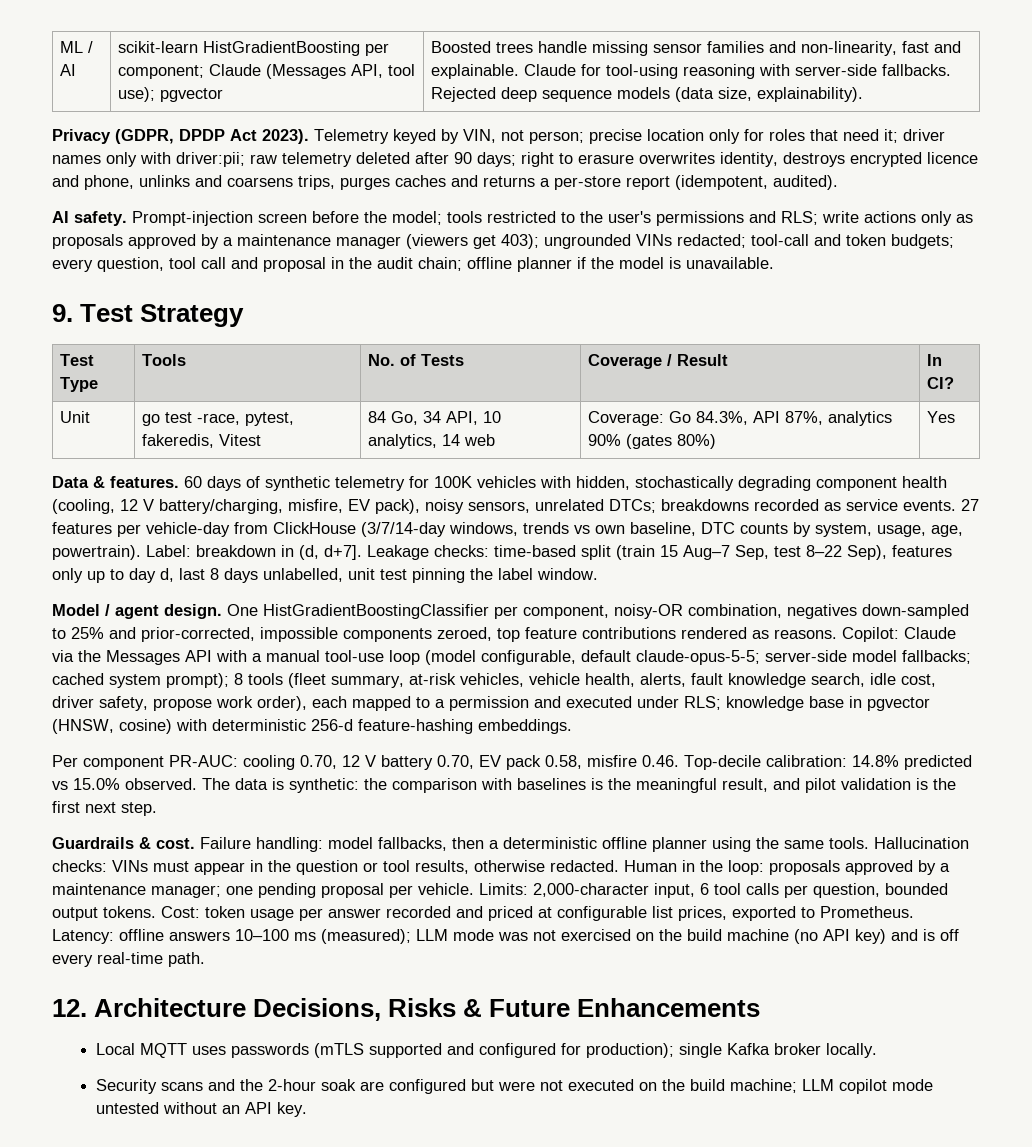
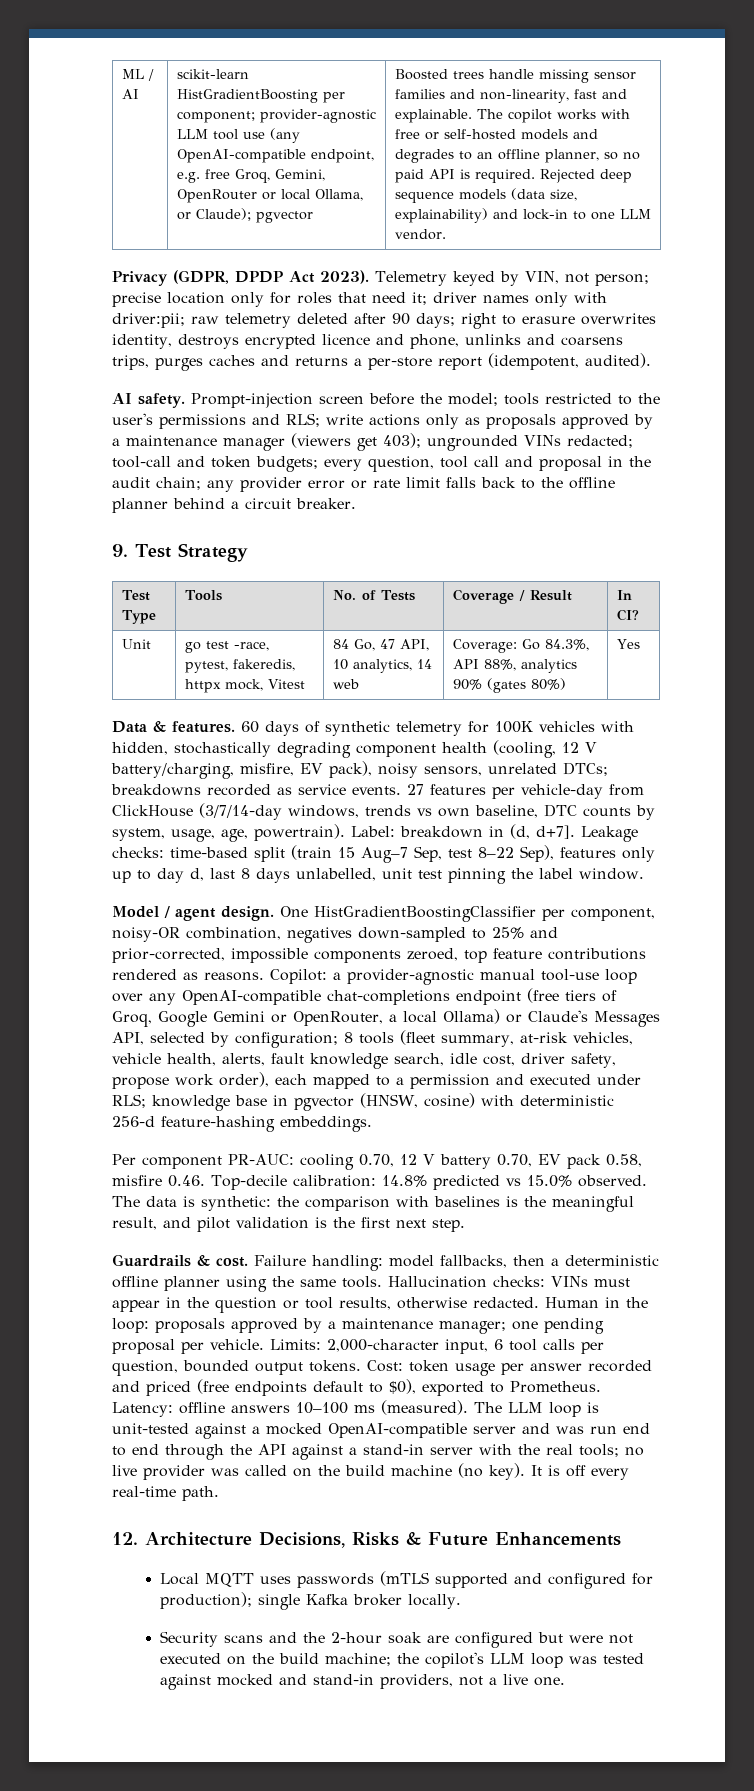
[208,64,415,79] [117,87,155,102] Claude (Messages API, tool use); -> [259,109,376,123] [176,128,300,143] [176,149,374,163] [176,169,325,183] [176,189,363,203] [176,208,251,221] provider-agnostic LLM tool use (any OpenAI-compatible endpoint, e.g. free Groq, Gemini, OpenRouter or local Ollama, or Claude);
[523,64,951,79] Claude for tool-using reasoning with server-side fallbacks. -> [476,109,630,123] [394,129,598,140] [394,149,640,163] [394,169,535,183] The copilot works with free or self-hosted models and degrades to an offline planner, so no paid API is required.
[756,87,863,102] explainability). -> [394,208,651,223] [394,229,446,240] explainability) and lock-in to one LLM vendor.
[467,257,774,272] offline planner if the model is unavailable. -> [207,477,615,492] [112,498,356,513] any provider error or rate limit falls back to the offline planner behind a circuit breaker.
(214, 441) none -> [184,679,263,693] httpx mock,
[422,411,441,423] 34 -> [379,639,395,649] 47
[784,411,823,425] 87%, -> [483,659,516,671] 88%,
[904,627,956,639] [52,650,971,665] [52,673,229,688] Claude via the Messages API with a manual tool-use loop (model configurable, default claude-opus-5-5; server-side model fallbacks; cached system prompt); -> [333,969,637,985] [112,988,617,1005] [112,1009,660,1027] [112,1032,338,1048] a provider-agnostic manual tool-use loop over any OpenAI-compatible chat-completions endpoint (free tiers of Groq, Google Gemini or OpenRouter, a local Ollama) or Claude's Messages API, selected by configuration;
[538,906,727,921] at configurable list prices, -> [197,1379,416,1396] (free endpoints default to $0),
[321,929,631,944] (measured); LLM mode was not exercised -> [381,1400,599,1417] [112,1423,650,1439] [112,1444,644,1460] [112,1465,287,1480] (measured). The LLM loop is unit-tested against a mocked OpenAI-compatible server and was run end to end through the API against a stand-in server with the real tools; no live provider was called
[823,929,918,944] API key) and -> [489,1463,542,1480] key). It
[801,1079,933,1094] [95,1102,307,1117] LLM copilot mode untested without an API key. -> [397,1652,645,1668] [160,1674,566,1690] the copilot's LLM loop was tested against mocked and stand-in providers, not a live one.

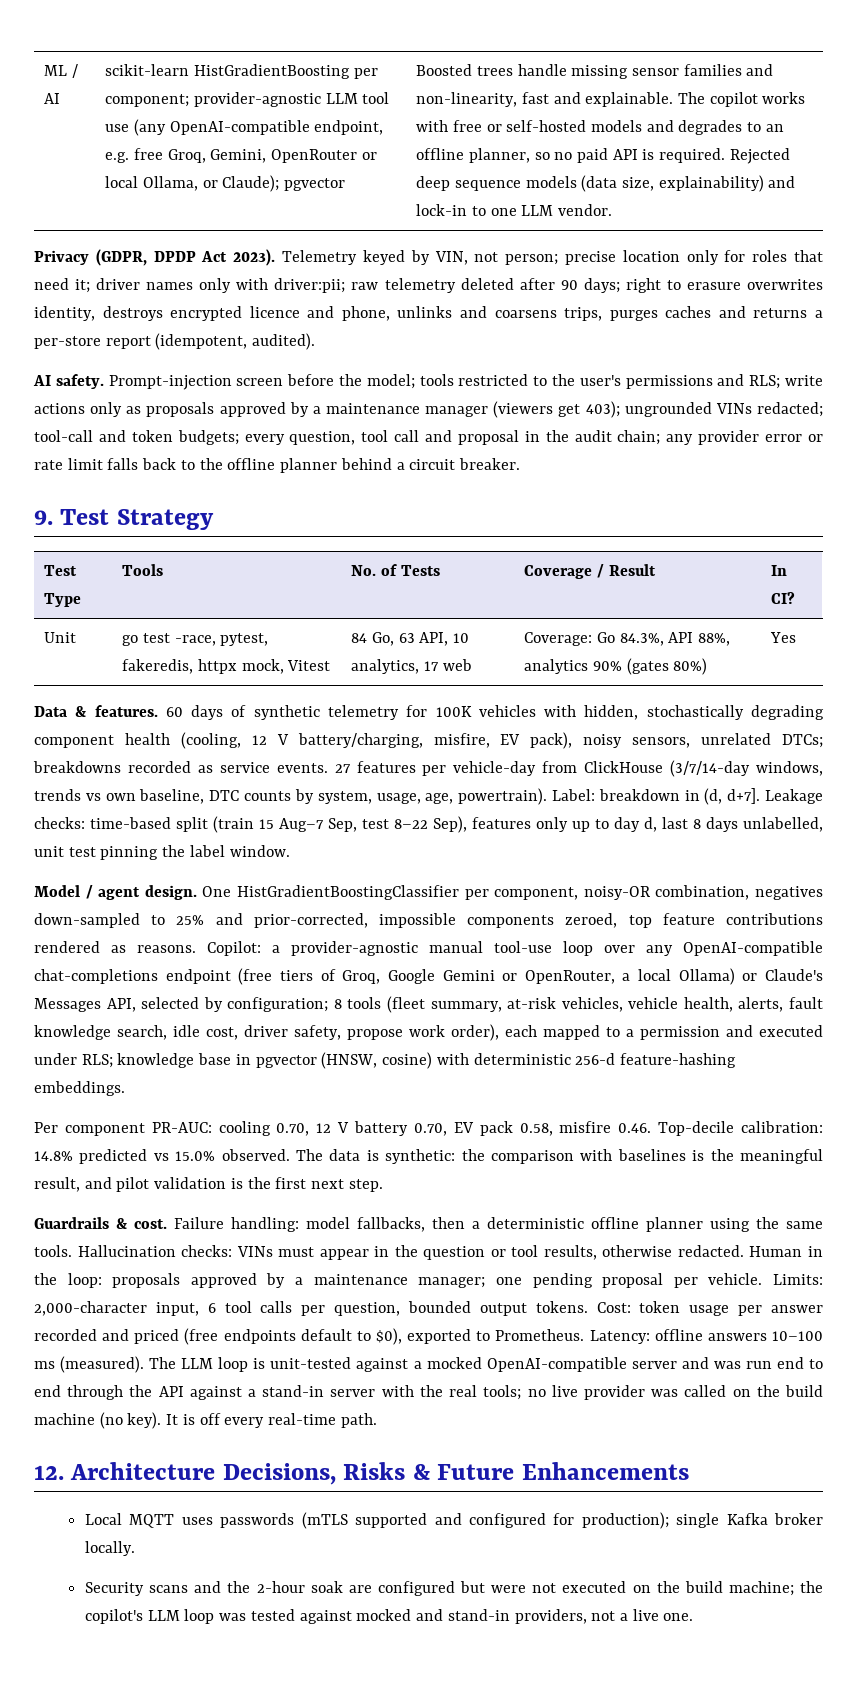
[379,639,395,649] 47 -> [398,633,415,643] 63
[416,659,432,669] 14 -> [423,661,439,671] 17

